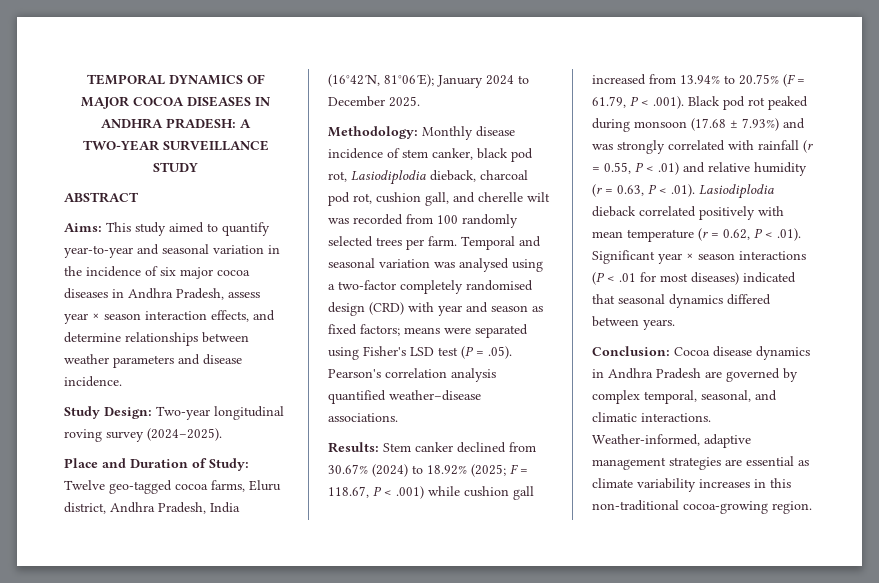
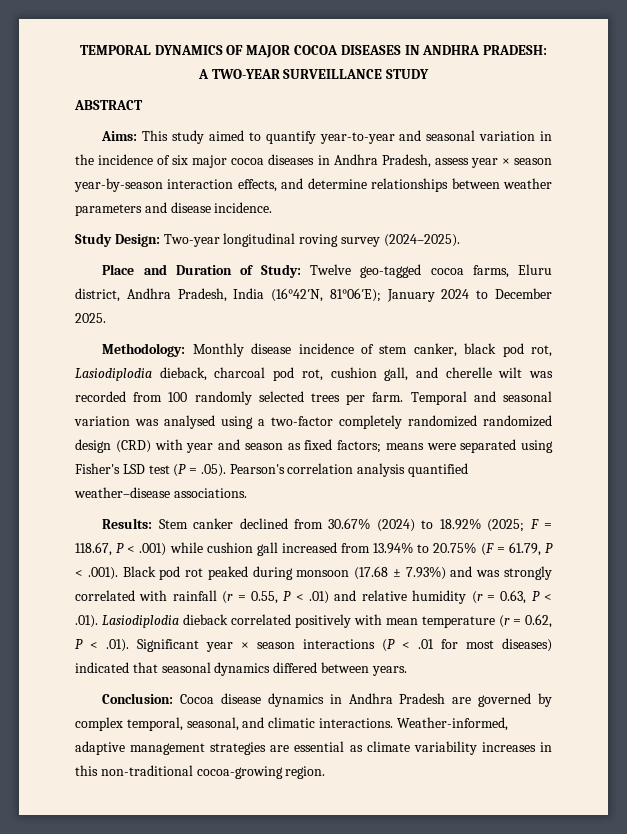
(141, 316) none -> [74,178,163,192] year-by-season
[466,280,533,291] randomised -> [408,415,552,427] randomized randomized

